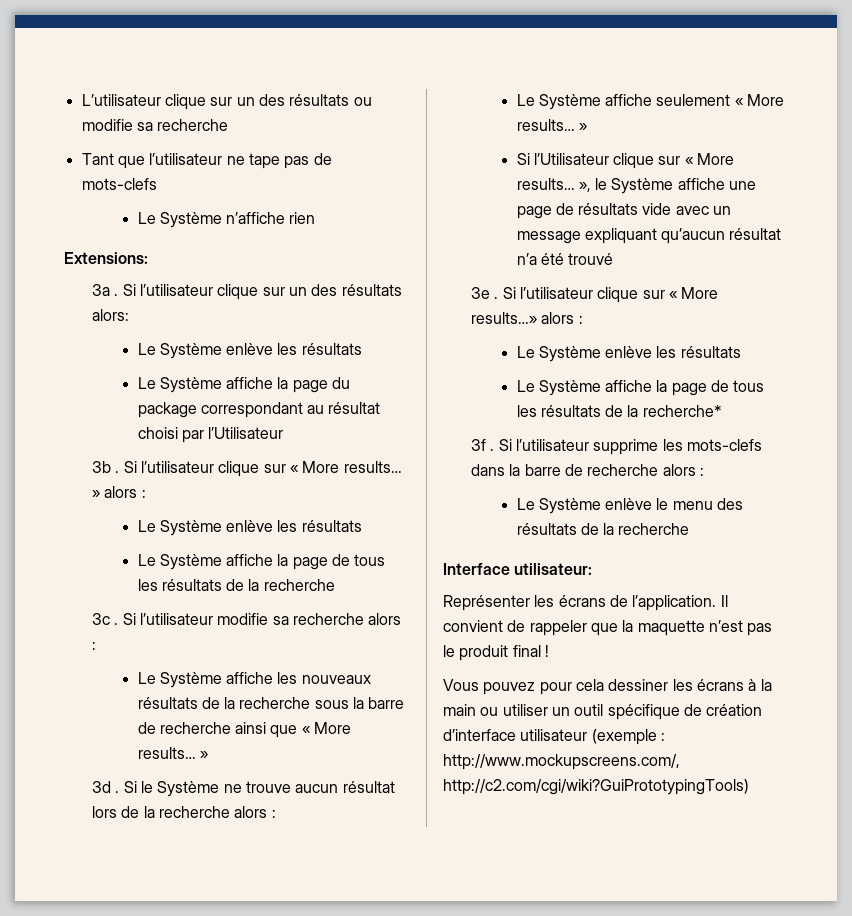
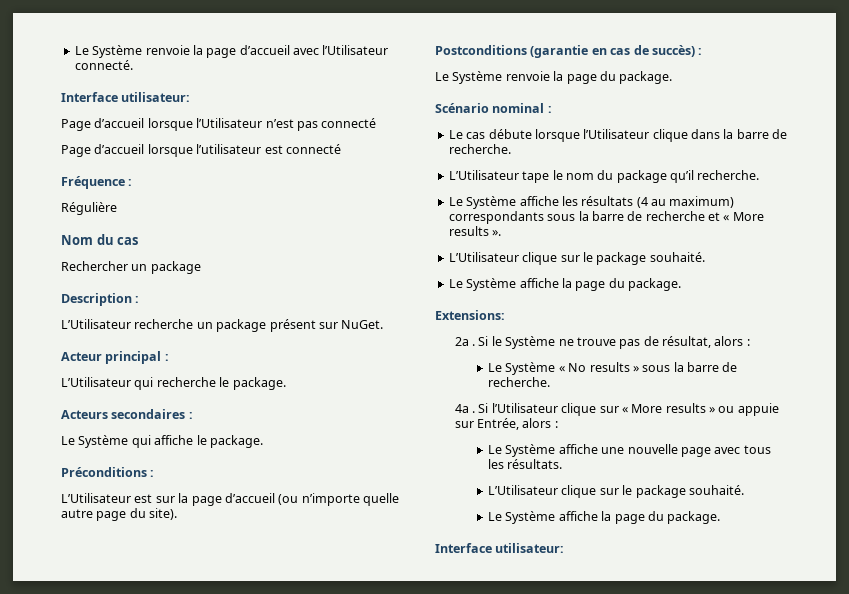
[81,94,372,110] [81,119,229,131] [81,153,332,169] [81,178,157,190] [137,212,316,228] [64,252,148,264] [91,284,402,300] [91,309,129,321] [137,343,362,359] [137,377,351,393] [137,402,381,418] [137,427,284,443] [91,461,402,477] [91,486,146,498] [137,520,362,536] [137,554,386,570] [137,579,335,591] [91,613,402,625] [91,641,96,650] [137,672,371,688] [137,697,405,709] [137,722,352,738] [137,747,208,759] [91,781,395,797] [91,806,276,818] [516,94,785,110] [516,119,587,131] [516,153,735,169] [516,178,757,194] [516,203,732,219] [516,228,782,244] [516,253,614,265] [470,287,719,303] [470,312,583,324] [516,346,741,362] [516,380,765,396] [516,405,722,417] [470,439,762,455] [470,464,704,476] [516,498,744,514] [516,523,690,535] [443,563,593,575] [443,595,728,611] [443,620,773,636] [443,645,549,661] [443,679,772,695] [443,704,763,720] [443,729,665,745] [443,754,680,770] [443,779,749,795] L’utilisateur clique sur un des résultats ou modifie sa recherche // Tant que l’utilisateur ne tape pas de mots-clefs // Le Système n’affiche rien // Extensions: // 3a . Si l’utilisateur clique sur un des résultats alors: // Le Système enlève les résultats // Le Système affiche la page du package correspondant au résultat choisi par l’Utilisateur // 3b . Si l’utilisateur clique sur « More results… » alors : // Le Système enlève les résultats // Le Système affiche la page de tous les résultats de la recherche // 3c . Si l’utilisateur modifie sa recherche alors : // Le Système affiche les nouveaux résultats de la recherche sous la barre de recherche ainsi que « More results… » // 3d . Si le Système ne trouve aucun résultat lors de la recherche alors : // Le Système affiche seulement « More results… » // Si l’Utilisateur clique sur « More results… », le Système affiche une page de résultats vide avec un message expliquant qu’aucun résultat n’a été trouvé // 3e . Si l’utilisateur clique sur « More results…» alors : // Le Système enlève les résultats // Le Système affiche la page de tous les résultats de la recherche* // 3f . Si l’utilisateur supprime les mots-clefs dans la barre de recherche alors : // Le Système enlève le menu des résultats de la recherche // Interface utilisateur: // Représenter les écrans de l’application. Il convient de rappeler que la maquette n’est pas le produit final ! // Vous pouvez pour cela dessiner les écrans à la main ou utiliser un outil spécifique de création d’interface utilisateur (exemple : http://www.mockupscreens.com/, http://c2.com/cgi/wiki?GuiPrototypingTools) -> [74,45,389,58] [74,60,133,70] [61,92,191,102] [61,118,377,131] [61,144,341,157] [61,176,133,189] [61,202,117,215] [61,234,139,245] [61,261,201,274] [61,293,140,306] [61,319,384,332] [61,351,169,364] [61,377,286,390] [61,409,193,419] [61,435,263,448] [61,467,155,477] [61,493,399,506] [61,508,178,521] [435,45,703,58] [435,71,673,84] [435,103,552,113] [448,129,788,142] [448,144,511,154] [448,170,760,183] [448,196,735,209] [448,211,764,224] [448,226,502,236] [448,252,705,265] [448,278,681,291] [435,310,505,320] [454,336,750,349] [488,362,738,375] [488,377,551,387] [454,403,779,416] [454,418,558,430] [488,444,771,457] [488,459,563,469] [488,485,744,498] [488,511,721,524] [435,543,565,553] Le Système renvoie la page d’accueil avec l’Utilisateur connecté. // Interface utilisateur: // Page d’accueil lorsque l’Utilisateur n’est pas connecté // Page d’accueil lorsque l’utilisateur est connecté // Fréquence : // Régulière // Nom du cas // Rechercher un package // Description : // L’Utilisateur recherche un package présent sur NuGet. // Acteur principal : // L’Utilisateur qui recherche le package. // Acteurs secondaires : // Le Système qui affiche le package. // Préconditions : // L’Utilisateur est sur la page d’accueil (ou n’importe quelle autre page du site). // Postconditions (garantie en cas de succès) : // Le Système renvoie la page du package. // Scénario nominal : // Le cas débute lorsque l’Utilisateur clique dans la barre de recherche. // L’Utilisateur tape le nom du package qu’il recherche. // Le Système affiche les résultats (4 au maximum) correspondants sous la barre de recherche et « More results ». // L’Utilisateur clique sur le package souhaité. // Le Système affiche la page du package. // Extensions: // 2a . Si le Système ne trouve pas de résultat, alors : // Le Système « No results » sous la barre de recherche. // 4a . Si l’Utilisateur clique sur « More results » ou appuie sur Entrée, alors : // Le Système affiche une nouvelle page avec tous les résultats. // L’Utilisateur clique sur le package souhaité. // Le Système affiche la page du package. // Interface utilisateur:

